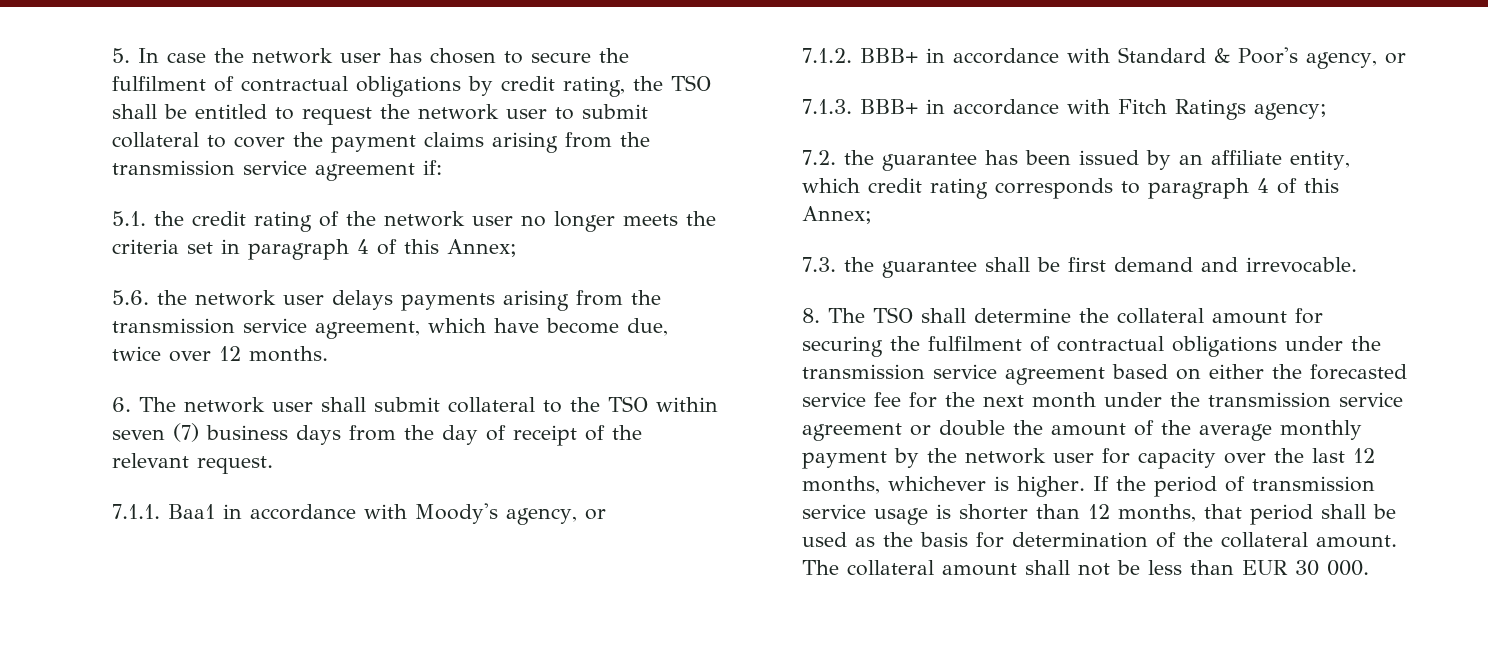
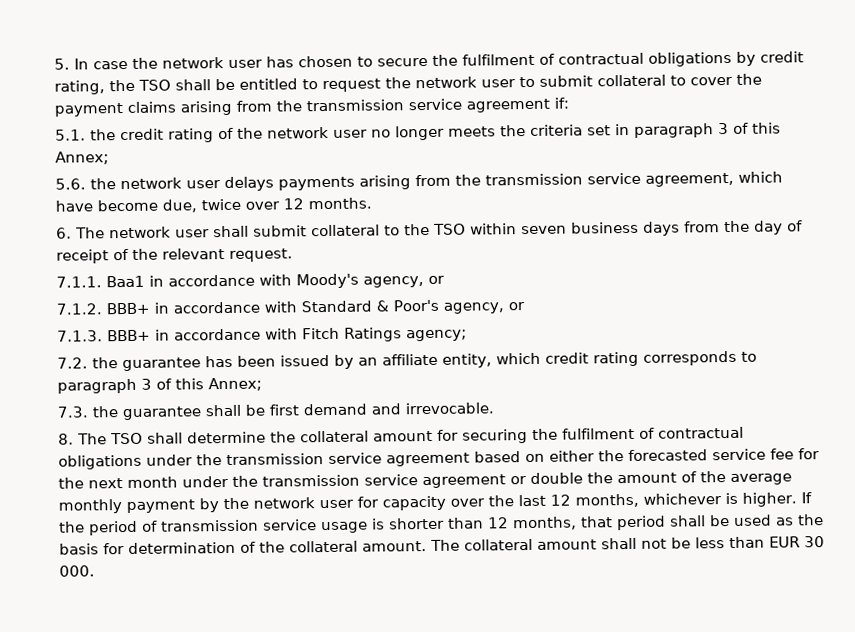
[356,239,369,254] 4 -> [717,123,729,135] 3
[172,423,199,442] (7) -> (567, 230) none
[1256,178,1269,193] 4 -> [140,378,152,390] 3

